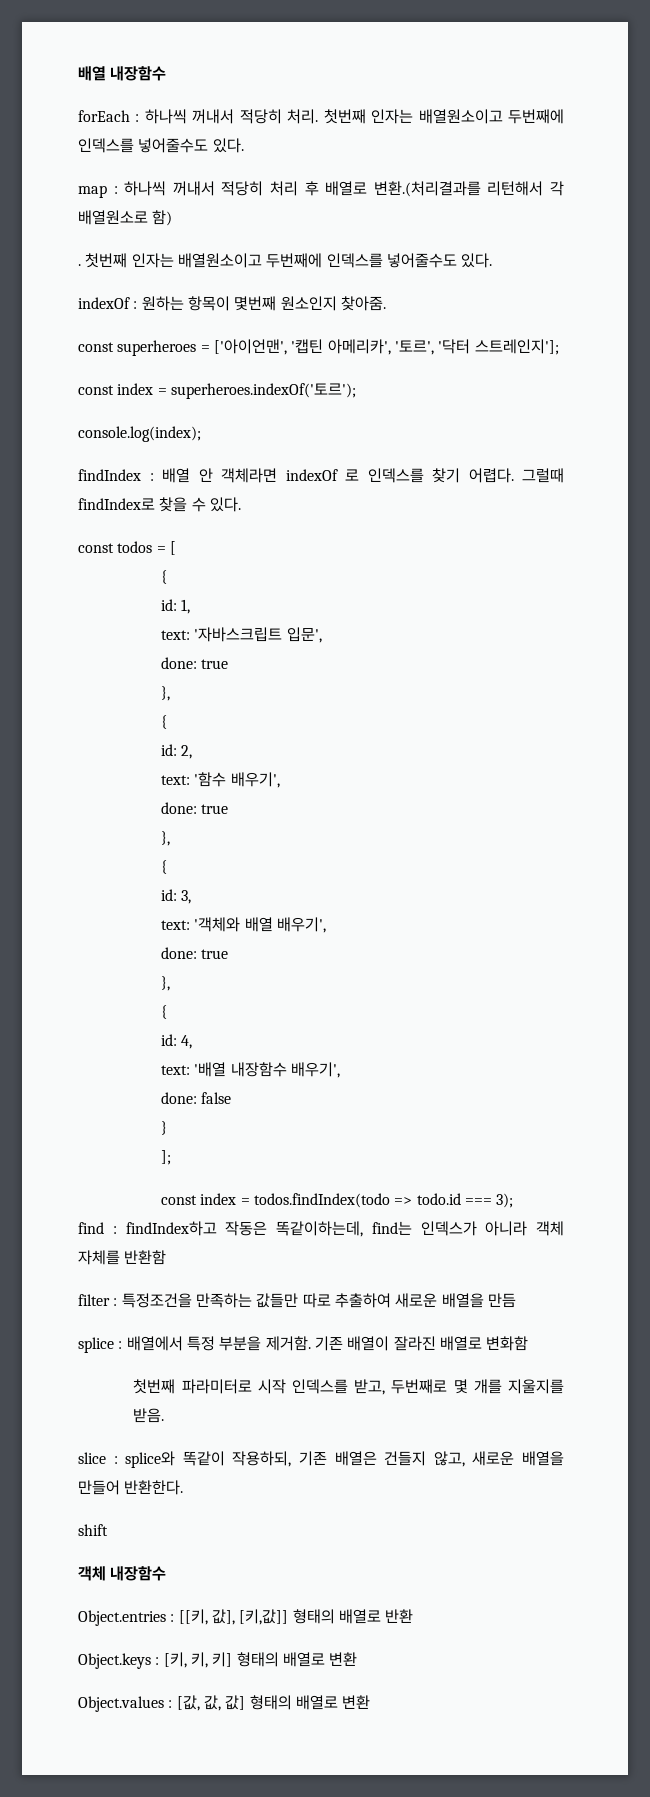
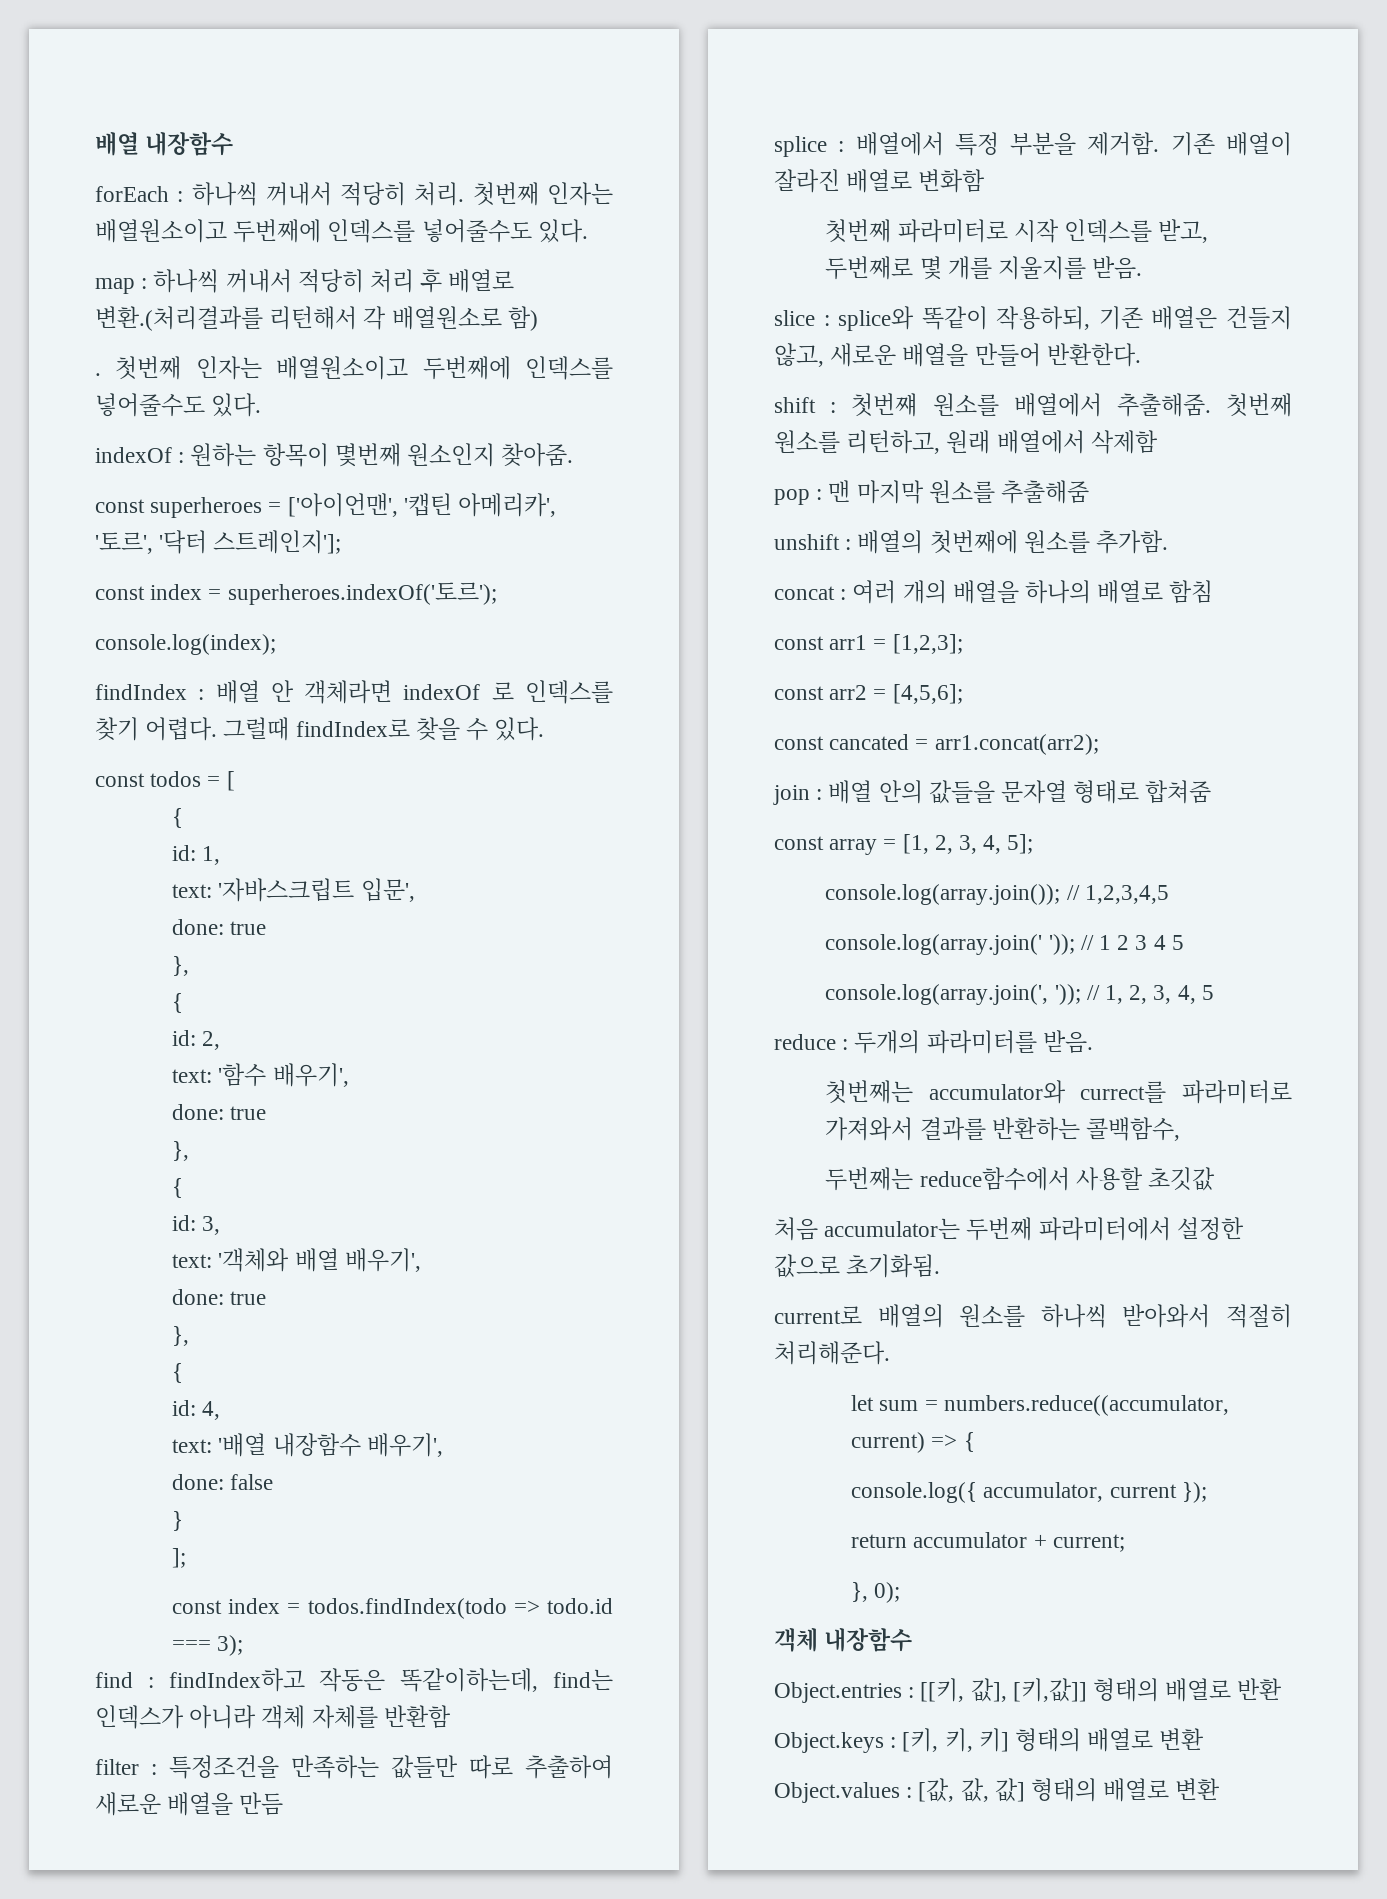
(108, 1530) none -> [830,393,1292,417] [774,430,1158,454] [774,480,1090,505] [774,530,1169,554] [774,580,1214,604] [774,634,963,654] [774,684,963,704] [774,734,1099,755] [773,780,1212,805] [774,834,1034,855] [825,884,1169,905] [825,934,1184,955] [825,984,1214,1005] [774,1030,1093,1054] [825,1080,1292,1104] [825,1117,1181,1141] [825,1167,1216,1191] [774,1217,1244,1241] [774,1254,941,1278] [774,1304,1292,1328] [774,1341,890,1365] [851,1395,1229,1416] [851,1432,975,1453] [851,1482,1207,1503] [851,1532,1125,1552] [851,1582,901,1603] : 첫번쨰 원소를 배열에서 추출해줌. 첫번째 원소를 리턴하고, 원래 배열에서 삭제함 // pop : 맨 마지막 원소를 추출해줌 // unshift : 배열의 첫번째에 원소를 추가함. // concat : 여러 개의 배열을 하나의 배열로 함침 // const arr1 = [1,2,3]; // const arr2 = [4,5,6]; // const cancated = arr1.concat(arr2); // join : 배열 안의 값들을 문자열 형태로 합쳐줌 // const array = [1, 2, 3, 4, 5]; // console.log(array.join()); // 1,2,3,4,5 // console.log(array.join(' ')); // 1 2 3 4 5 // console.log(array.join(', ')); // 1, 2, 3, 4, 5 // reduce : 두개의 파라미터를 받음. // 첫번째는 accumulator와 currect를 파라미터로 가져와서 결과를 반환하는 콜백함수, // 두번째는 reduce함수에서 사용할 초깃값 // 처음 accumulator는 두번째 파라미터에서 설정한 값으로 초기화됨. // current로 배열의 원소를 하나씩 받아와서 적절히 처리해준다. // let sum = numbers.reduce((accumulator, current) => { // console.log({ accumulator, current }); // return accumulator + current; // }, 0);

